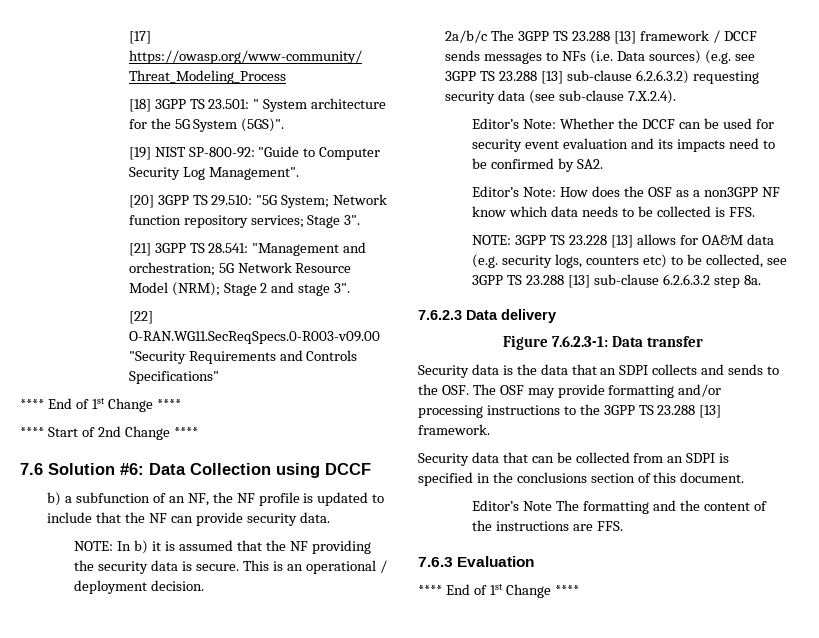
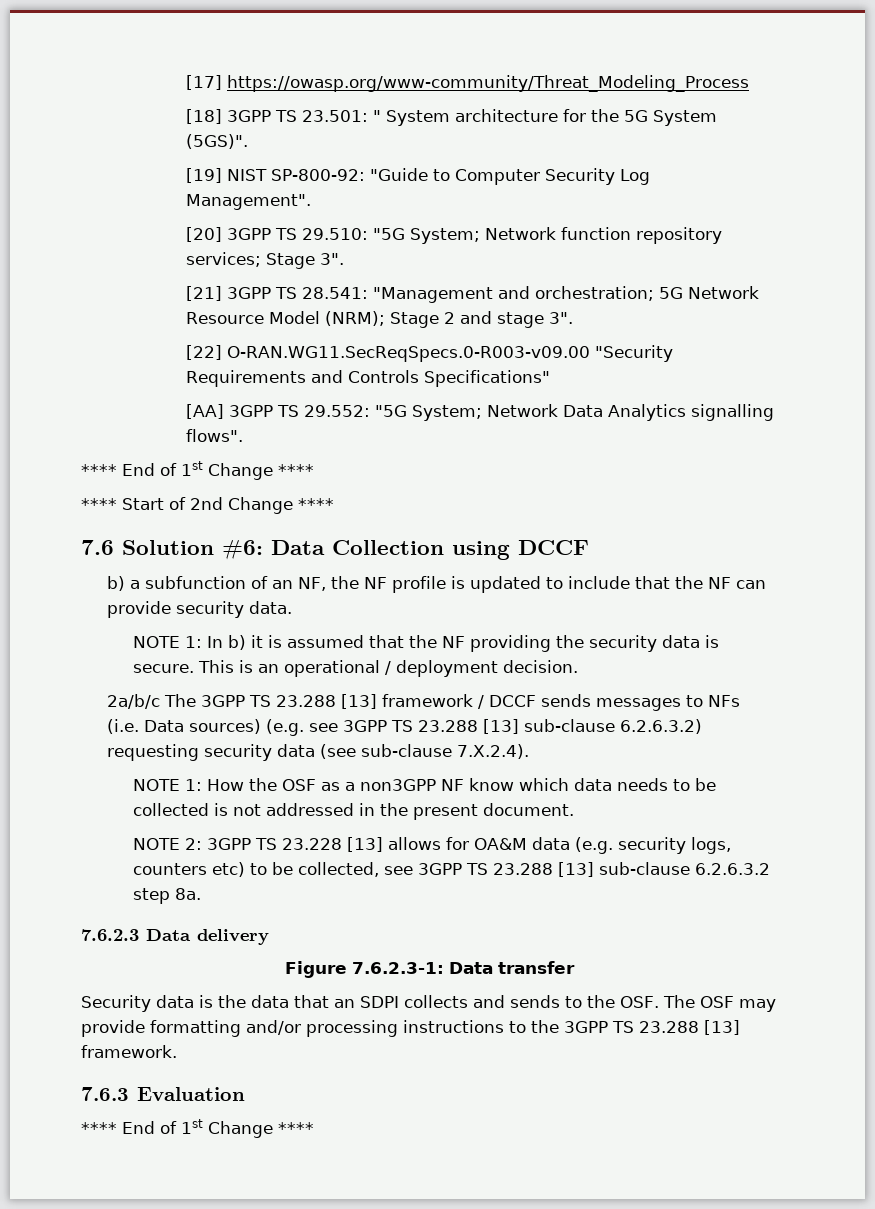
(219, 377) none -> [185,404,774,421] [185,429,243,442] // [AA] 3GPP TS 29.552: "5G System; Network Data Analytics signalling flows".
[74,541,114,551] NOTE: -> [133,636,203,648] NOTE 1:
[472,118,774,129] [472,138,775,152] [472,158,604,172] [472,186,621,197] Editor’s Note: Whether the DCCF can be used for security event evaluation and its impacts need to be confirmed by SA2. // Editor’s Note: How does -> [133,779,245,791] NOTE 1: How
[728,207,755,217] [472,235,512,245] FFS. // NOTE: -> [233,803,575,820] [133,838,203,850] not addressed in the present document. // NOTE 2:
[418,452,730,466] [418,472,745,486] [472,500,767,514] [472,520,624,531] // Security data that can be collected from an SDPI is specified in the conclusions section of this document. // Editor’s Note The formatting and the content of the instructions are FFS. -> (177, 1051) none

